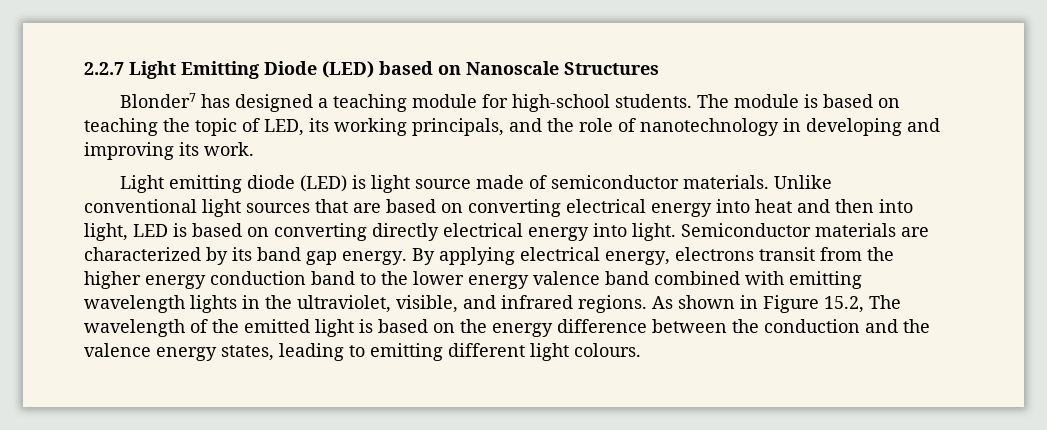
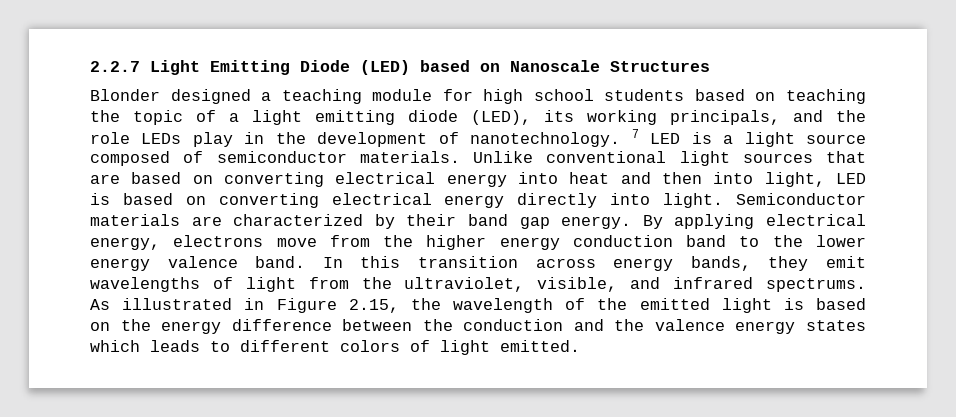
[119,93,230,108] Blonder7 has -> [90,89,160,101] Blonder
[511,94,818,112] high-school students. The module is -> [483,89,685,104] high school students
[264,119,304,136] LED, -> [229,110,531,125] a light emitting diode (LED),
[618,118,940,136] [84,142,254,160] [119,175,366,193] of nanotechnology in developing and improving its work. // Light emitting diode (LED) is -> [141,129,734,147] LEDs play in the development of nanotechnology. 7 LED is a
[475,175,524,189] made -> [90,151,170,166] composed
[372,223,589,241] directly electrical energy -> [331,193,598,208] electrical energy directly
[232,247,252,261] its -> [406,214,457,226] their
[759,247,815,261] transit -> [276,238,317,247] move
[605,271,862,289] [84,295,260,313] band combined with emitting wavelength lights in -> [255,256,867,271] [90,277,349,292] band. In this transition across energy bands, they emit wavelengths of light from
[578,295,901,313] regions. As shown in Figure 15.2, The -> [766,278,867,292] [90,298,441,313] spectrums. As illustrated in Figure 2.15, the
[221,343,641,361] states, leading to emitting different light colours. -> [805,320,866,331] [90,340,580,355] states which leads to different colors of light emitted.

